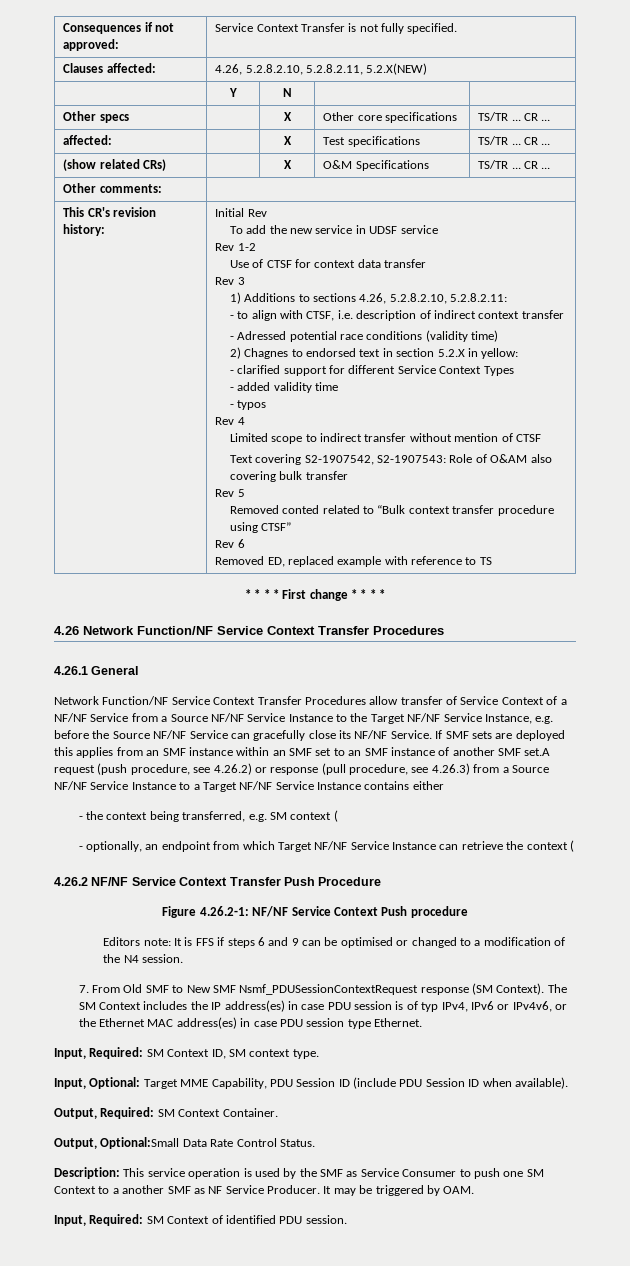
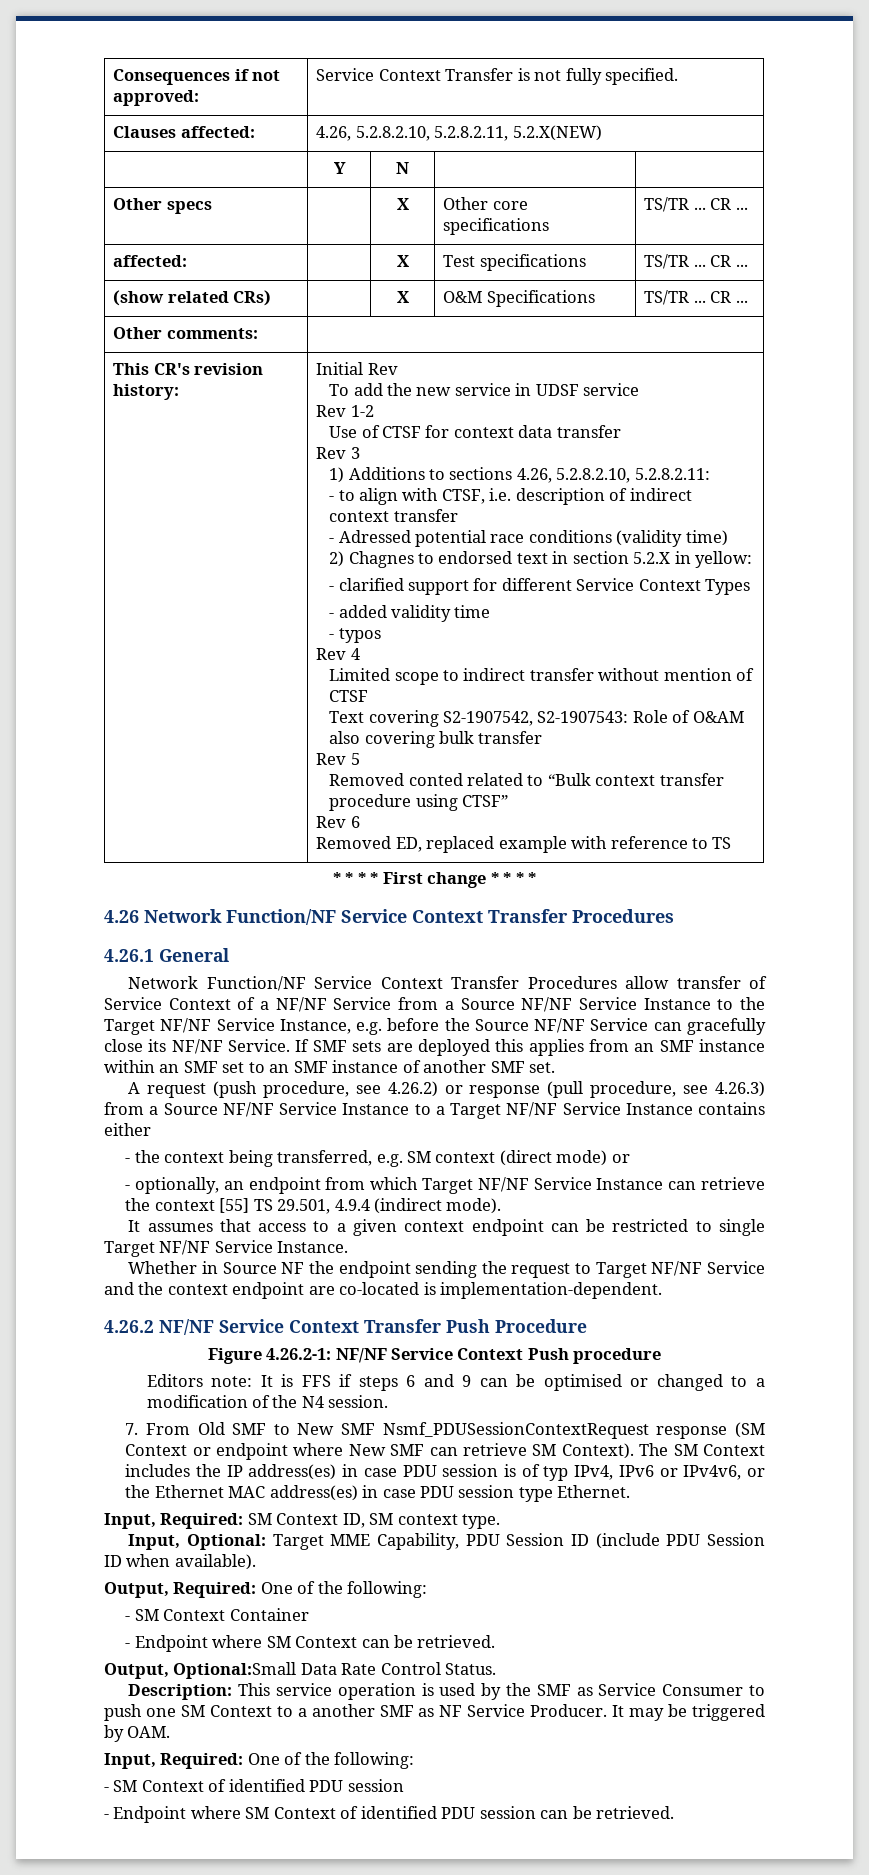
[524,748,551,756] set.A -> [529,1062,556,1073] [128,1082,141,1094] set. // A
[333,810,338,822] ( -> [499,1150,630,1166] (direct mode) or
[569,840,574,852] ( -> [219,1198,502,1214] [128,1219,765,1236] [104,1240,349,1257] [128,1261,765,1278] [104,1282,663,1299] [55] TS 29.501, 4.9.4 (indirect mode). // It assumes that access to a given context endpoint can be restricted to single Target NF/NF Service Instance. // Whether in Source NF the endpoint sending the request to Target NF/NF Service and the context endpoint are co-located is implementation-dependent.
(494, 989) none -> [125,1443,557,1460] Context or endpoint where New SMF can retrieve SM
[157,1108,278,1117] SM Context Container. -> [260,1581,428,1598] [125,1608,309,1621] [125,1635,496,1652] One of the following: // - SM Context Container // - Endpoint where SM Context can be retrieved.
[146,1215,347,1224] SM Context of identified PDU session. -> [247,1752,415,1769] [104,1779,404,1792] [104,1806,675,1823] One of the following: // - SM Context of identified PDU session // - Endpoint where SM Context of identified PDU session can be retrieved.

